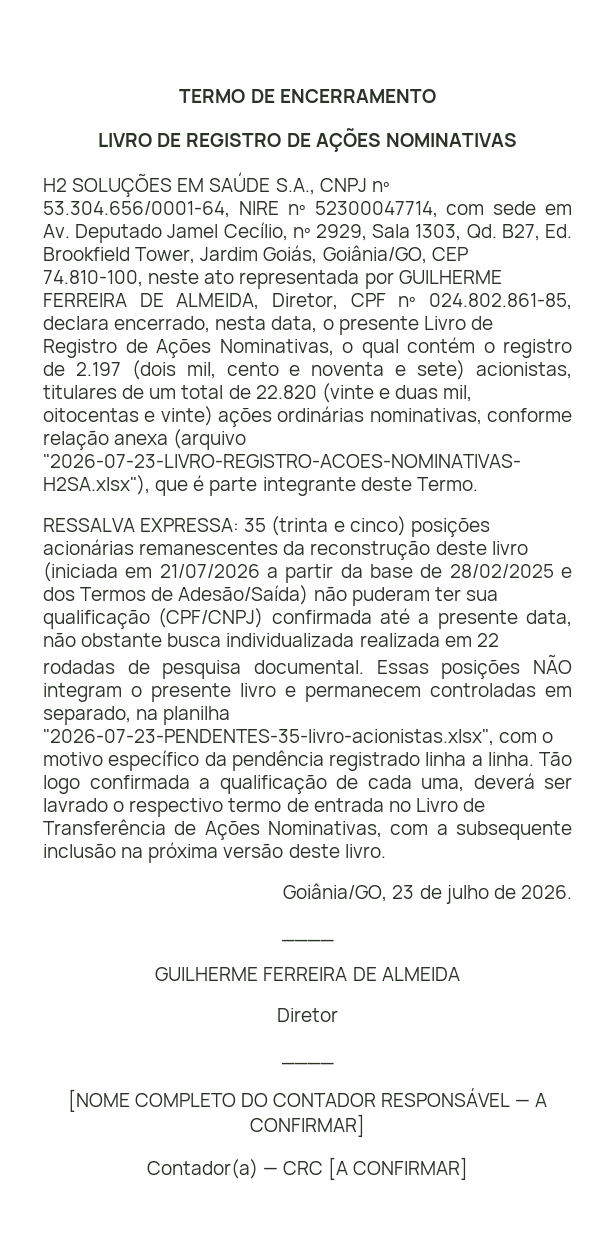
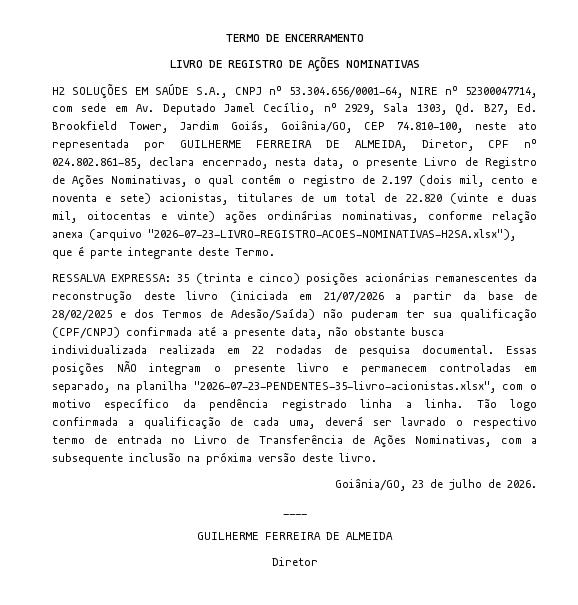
[281,1062,334,1065] [67,1088,548,1112] [250,1114,365,1137] [146,1157,469,1180] // ____ // [NOME COMPLETO DO CONTADOR RESPONSÁVEL — A CONFIRMAR] // Contador(a) — CRC [A CONFIRMAR] -> (318, 561) none

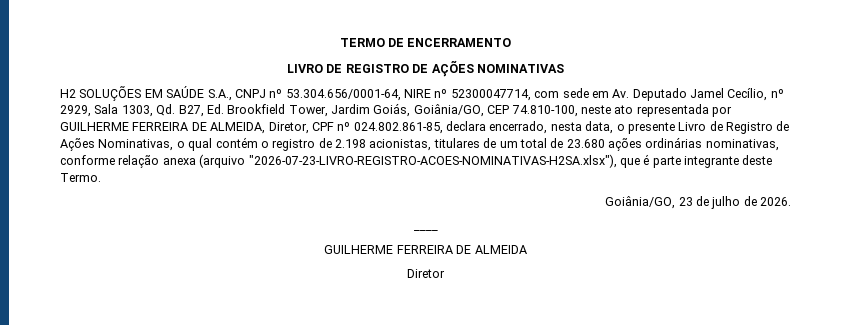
[381,175,537,187] [52,193,151,204] 2.197 (dois mil, cento e noventa e sete) -> [335,139,366,148] 2.198
[405,193,538,204] [52,211,215,223] 22.820 (vinte e duas mil, oitocentas e vinte) -> [566,139,605,148] 23.680
[52,272,537,285] [52,291,537,303] [52,308,537,321] [52,326,444,339] [52,345,537,357] [52,361,537,375] [52,381,537,393] [52,398,538,411] [52,416,537,429] [52,434,537,447] [52,452,377,465] // RESSALVA EXPRESSA: 35 (trinta e cinco) posições acionárias remanescentes da reconstrução deste livro (iniciada em 21/07/2026 a partir da base de 28/02/2025 e dos Termos de Adesão/Saída) não puderam ter sua qualificação (CPF/CNPJ) confirmada até a presente data, não obstante busca individualizada realizada em 22 rodadas de pesquisa documental. Essas posições NÃO integram o presente livro e permanecem controladas em separado, na planilha "2026-07-23-PENDENTES-35-livro-acionistas.xlsx", com o motivo específico da pendência registrado linha a linha. Tão logo confirmada a qualificação de cada uma, deverá ser lavrado o respectivo termo de entrada no Livro de Transferência de Ações Nominativas, com a subsequente inclusão na próxima versão deste livro. -> (101, 177) none

